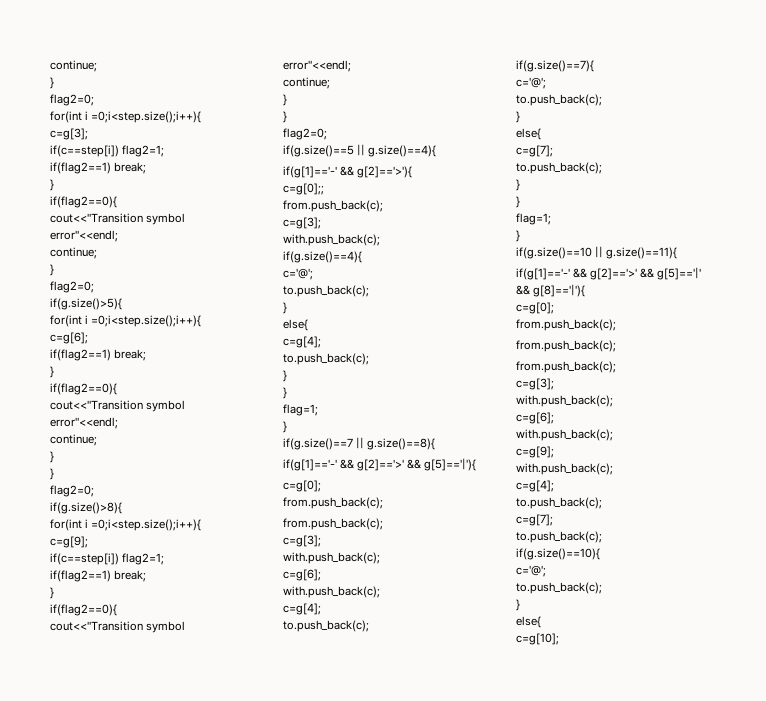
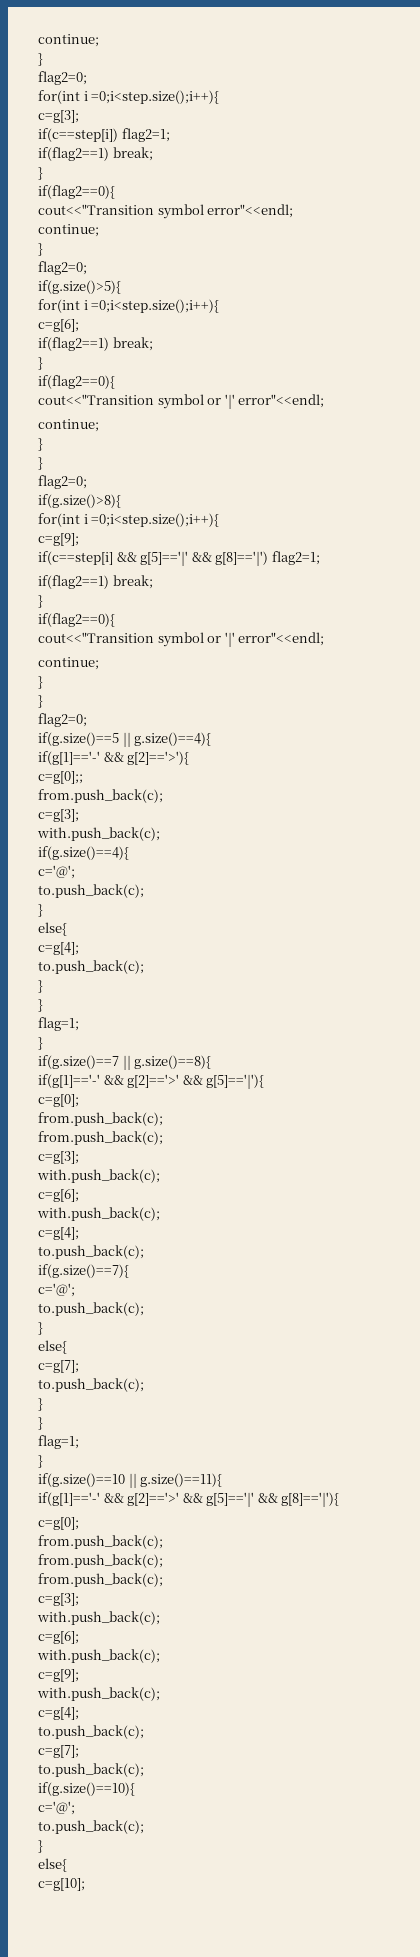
(186, 406) none -> [207,394,235,409] or '|'
[50,553,165,565] [50,570,147,582] [50,587,54,599] [50,604,117,616] [50,621,186,633] if(c==step[i]) flag2=1; // if(flag2==1) break; // } // if(flag2==0){ // cout<<"Transition symbol -> [38,551,320,566] [38,575,153,589] [38,595,43,608] [38,613,115,627] [38,632,235,647] if(c==step[i] && g[5]=='|' && g[8]=='|') flag2=1; // if(flag2==1) break; // } // if(flag2==0){ // cout<<"Transition symbol or '|'

